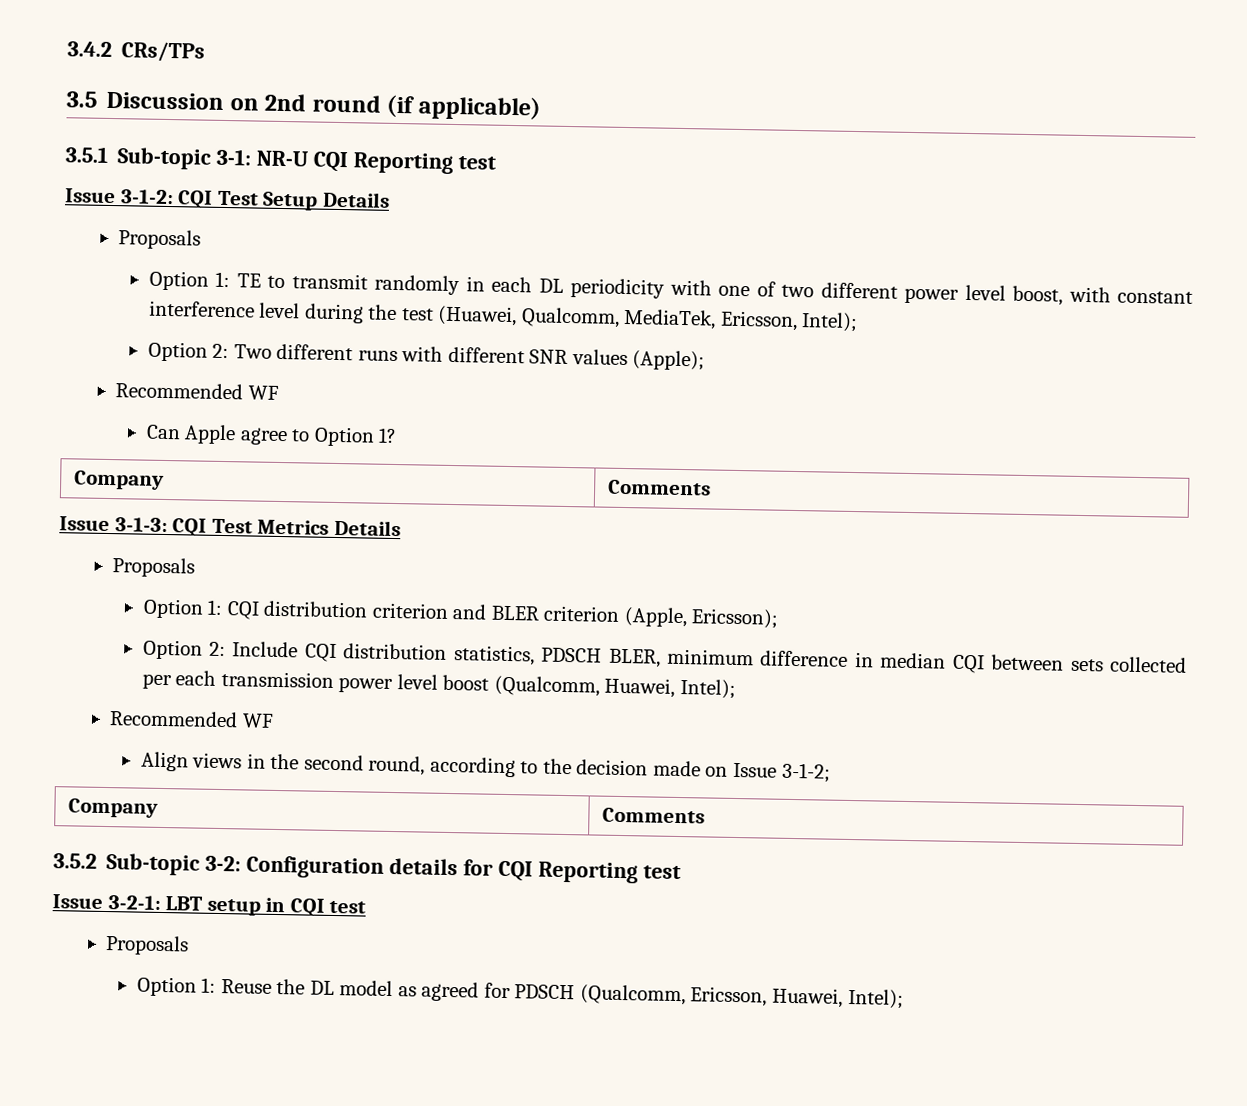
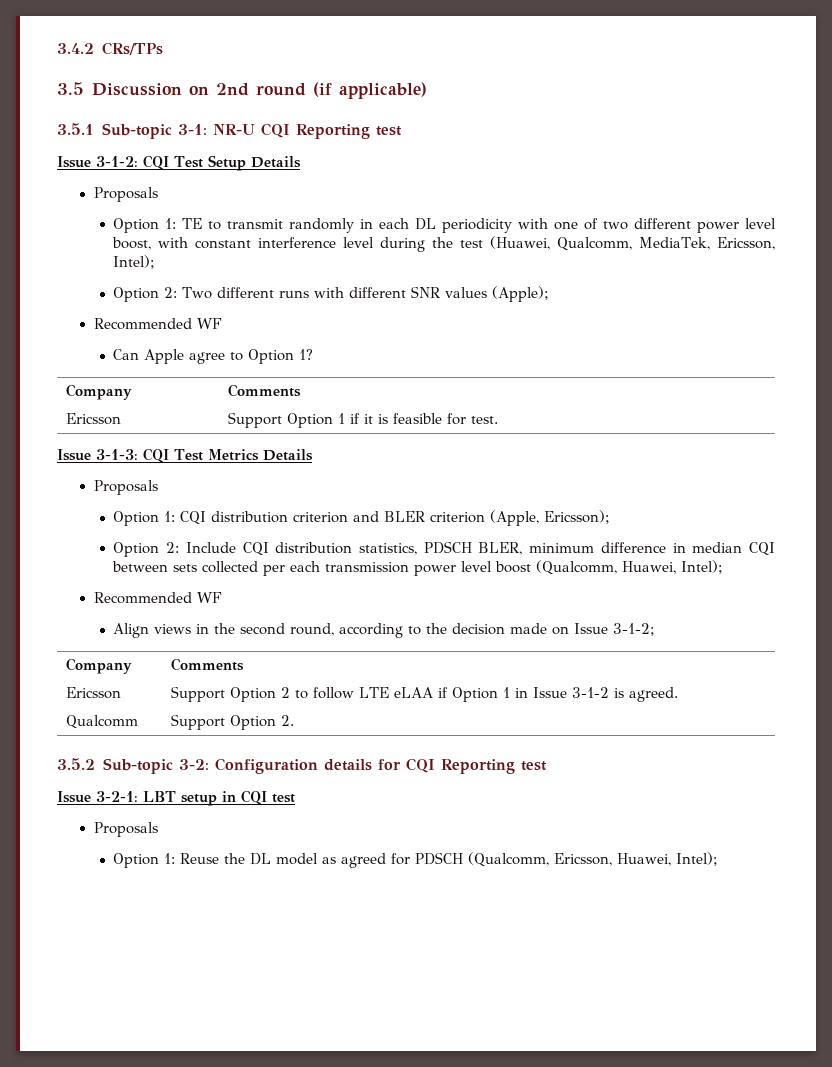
(712, 487) none -> [66,413,122,425] [228,412,499,428] // Ericsson | Support Option 1 if it is feasible for test.
(706, 815) none -> [66,687,122,699] [171,686,679,702] [66,715,139,729] [171,714,295,730] // Ericsson | Support Option 2 to follow LTE eLAA if Option 1 in Issue 3-1-2 is agreed. // Qualcomm | Support Option 2.

